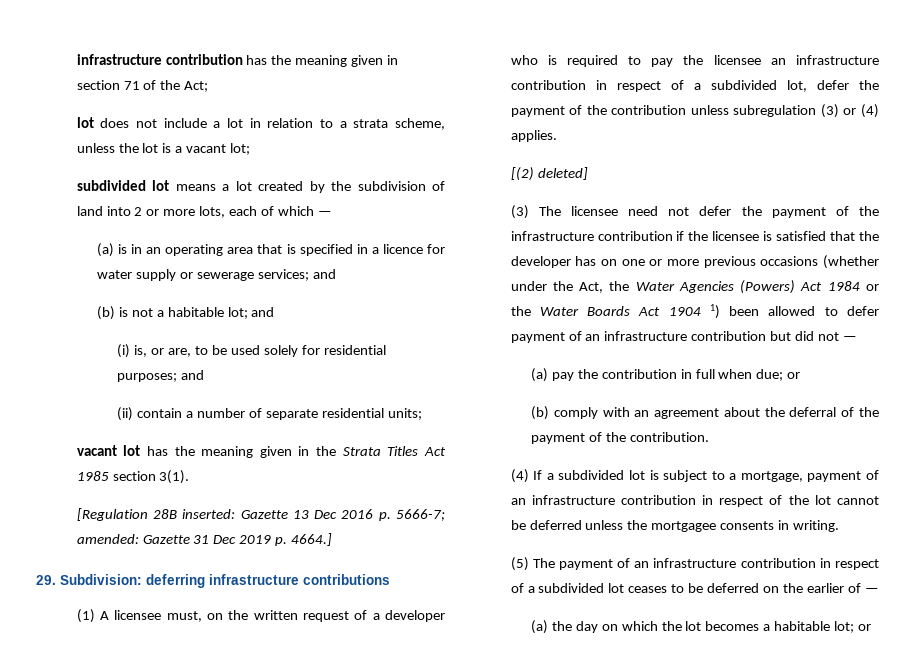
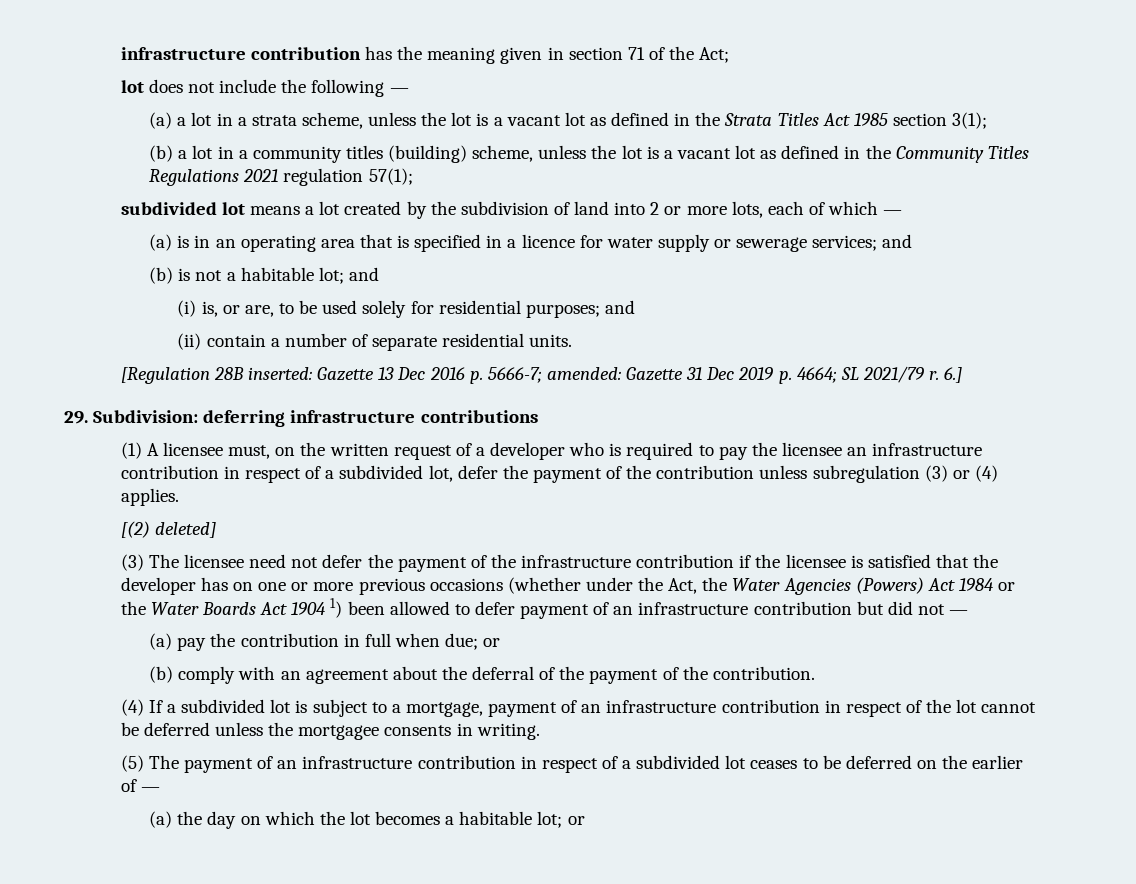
[213,118,333,128] a lot in relation to -> [281,79,409,97] [149,112,233,129] the following — // (a) a lot in
[230,143,251,155] lot; -> [564,112,988,129] [149,145,1029,163] [149,168,413,186] lot as defined in the Strata Titles Act 1985 section 3(1); // (b) a lot in a community titles (building) scheme, unless the lot is a vacant lot as defined in the Community Titles Regulations 2021 regulation 57(1);
[387,408,422,420] [76,445,447,458] [76,470,190,484] units; // vacant lot has the meaning given in the Strata Titles Act 1985 section 3(1). -> [529,334,573,347] units.
[291,533,333,546] 4664.] -> [796,366,963,383] 4664; SL 2021/79 r. 6.]

